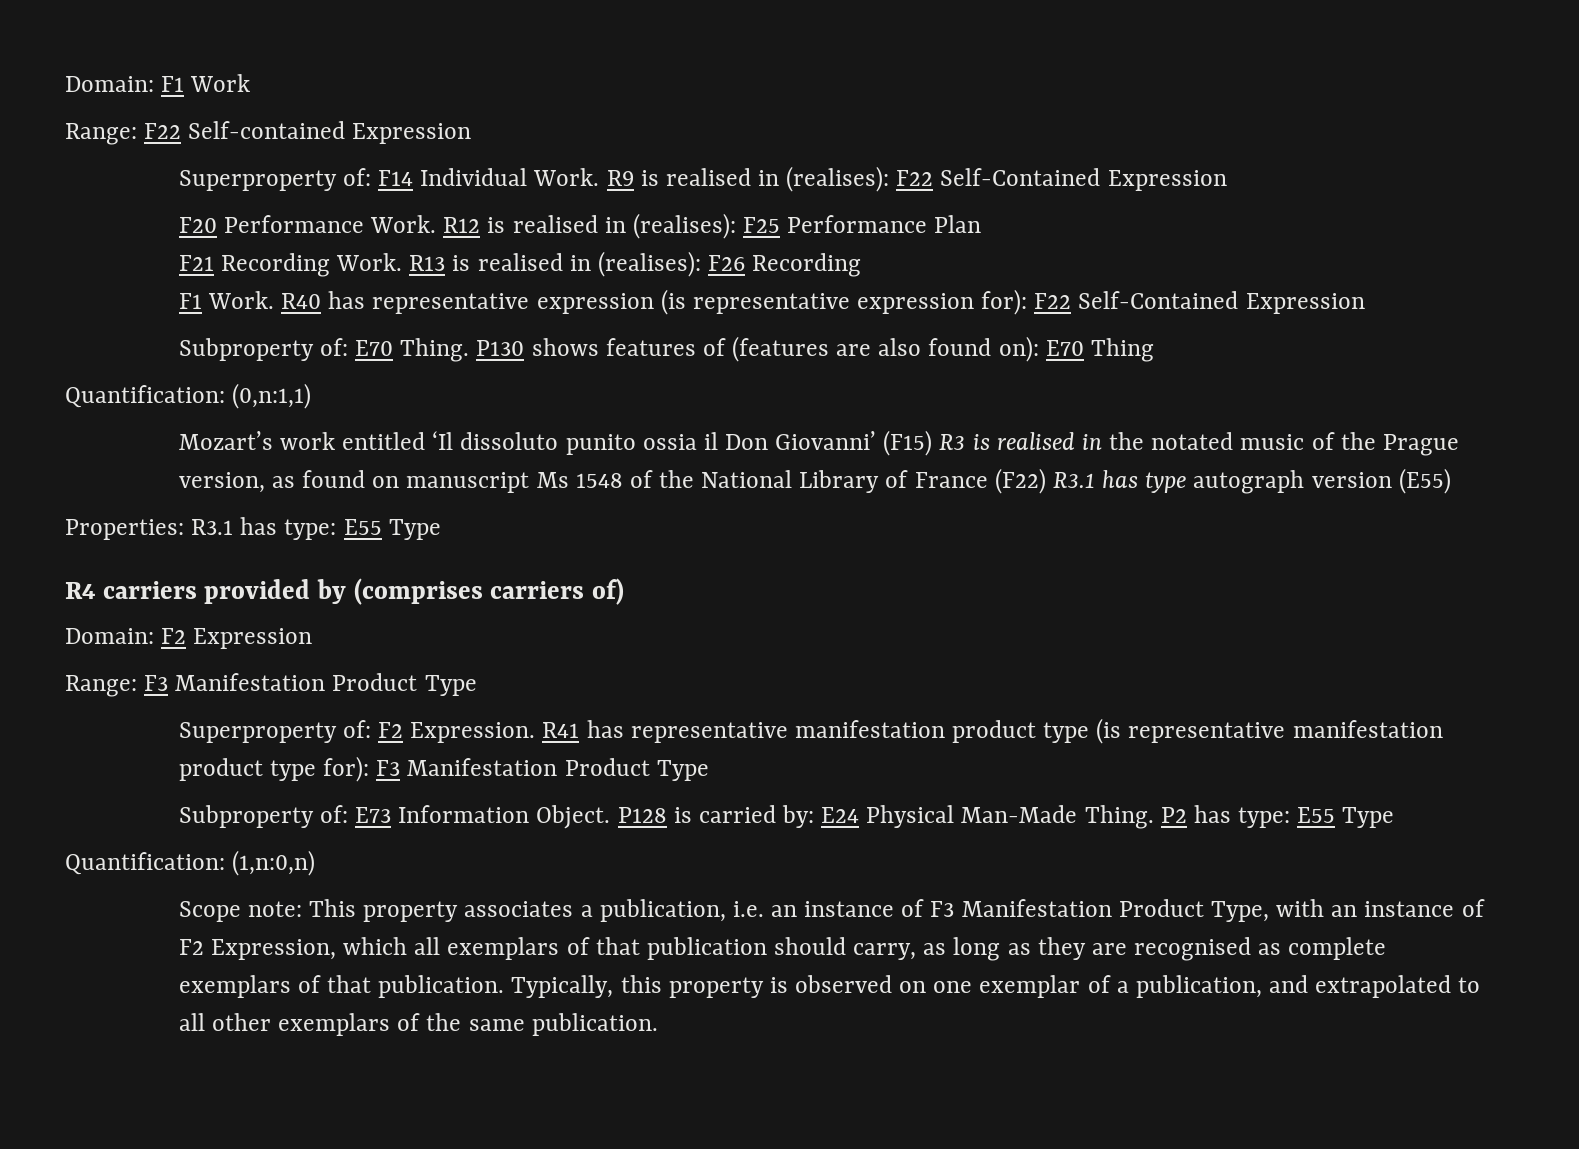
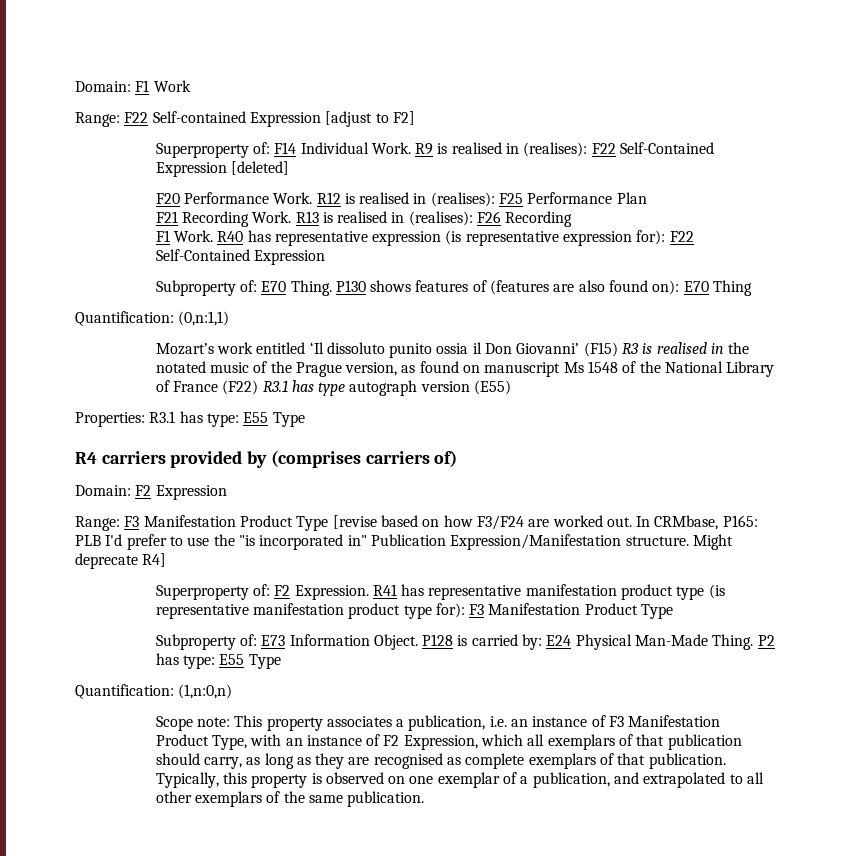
(472, 133) none -> [325,111,415,127] [adjust to F2]
(1227, 180) none -> [230,161,289,175] [deleted]
(477, 685) none -> [332,515,758,530] [75,534,733,550] [75,553,167,569] [revise based on how F3/F24 are worked out. In CRMbase, P165: PLB I'd prefer to use the "is incorporated in" Publication Expression/Manifestation structure. Might deprecate R4]

